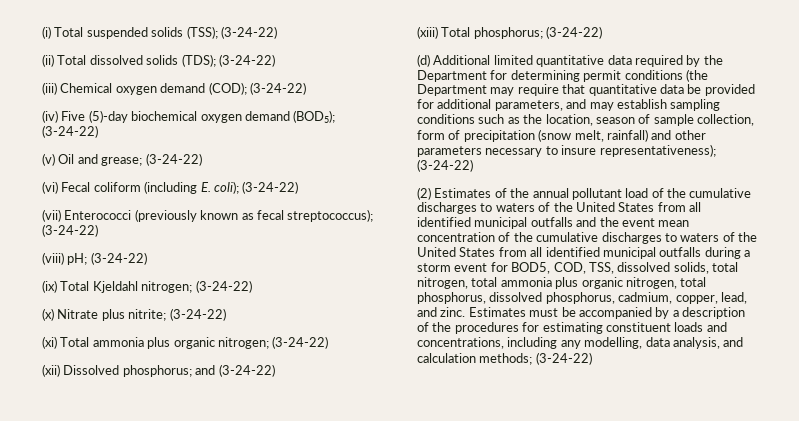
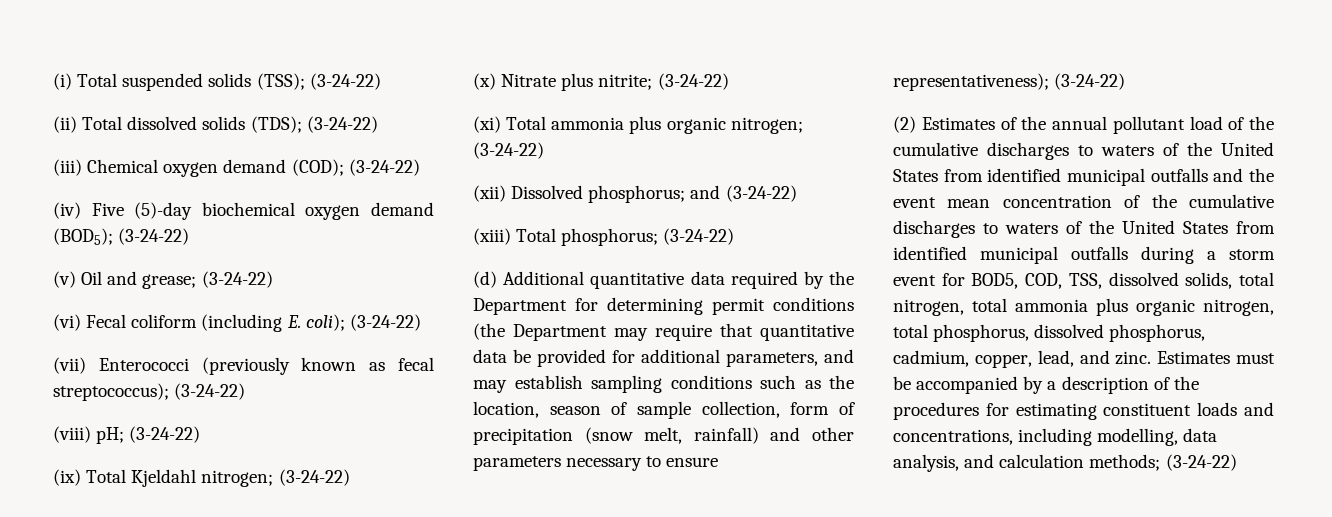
[493,55,533,65] limited -> (585, 278) none
[561,145,597,155] insure -> [666,457,719,467] ensure
[689,202,701,212] all -> (983, 175) none
[530,247,543,257] all -> (1275, 227) none
[560,340,581,349] any -> (1093, 437) none

